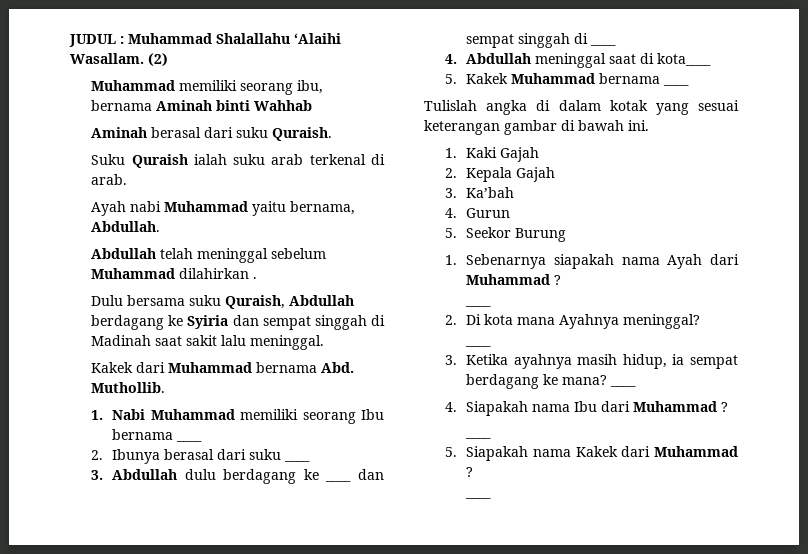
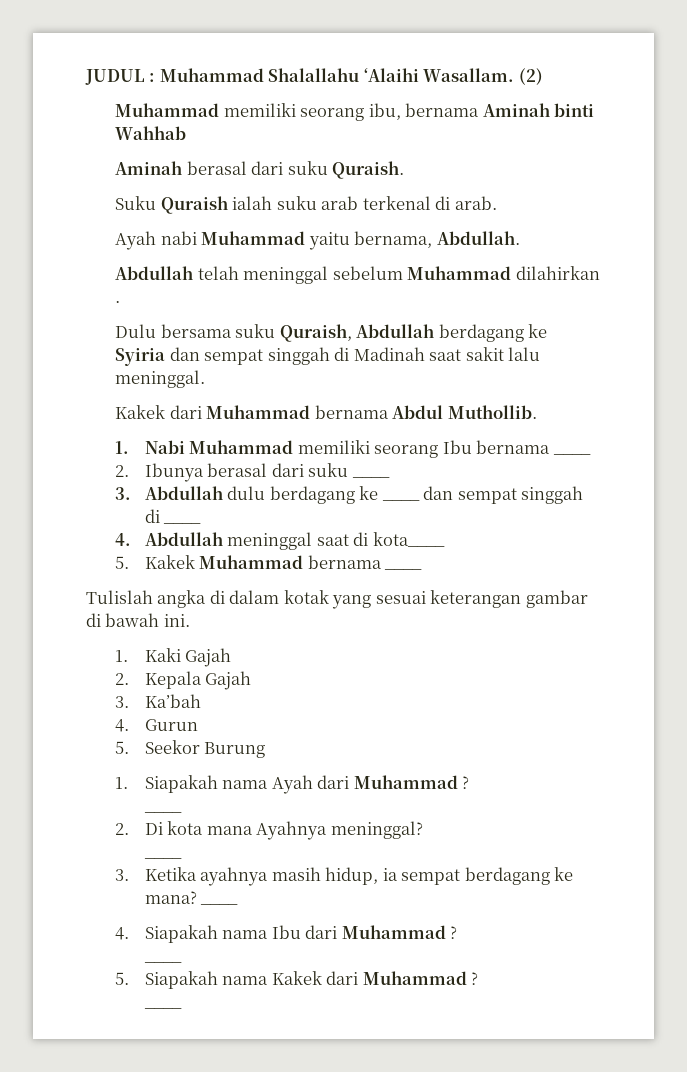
[321,362,355,373] Abd. -> [392,405,444,419] Abdul
[466,254,615,269] Sebenarnya siapakah -> [144,775,218,793] Siapakah

